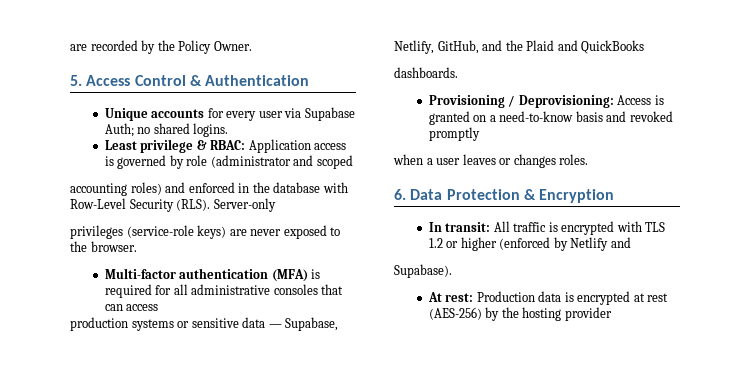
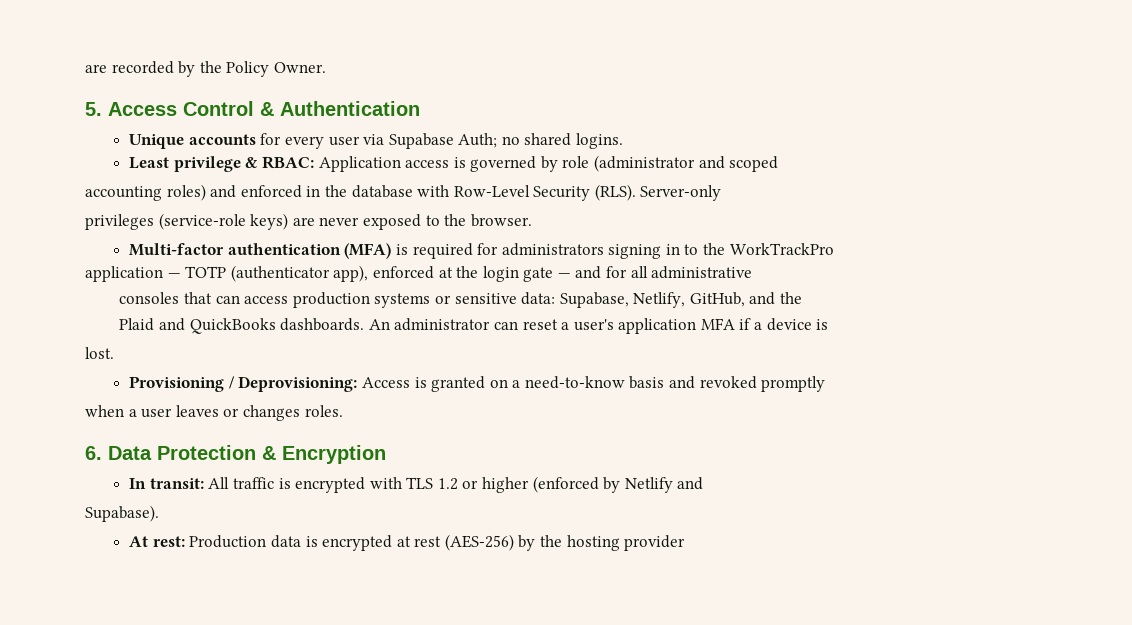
(172, 290) none -> [501,243,834,259] [85,265,628,282] administrators signing in to the WorkTrackPro // application — TOTP (authenticator app), enforced at the login gate — and for
(271, 289) none -> (753, 272) //
(159, 307) // -> (289, 300) none
[242,317,282,328] data — -> [521,292,556,305] data:
(523, 45) none -> (803, 298) //
[394,67,458,78] // dashboards. -> [280,318,829,334] [85,347,114,359] dashboards. An administrator can reset a user's application MFA if a device is // lost.

